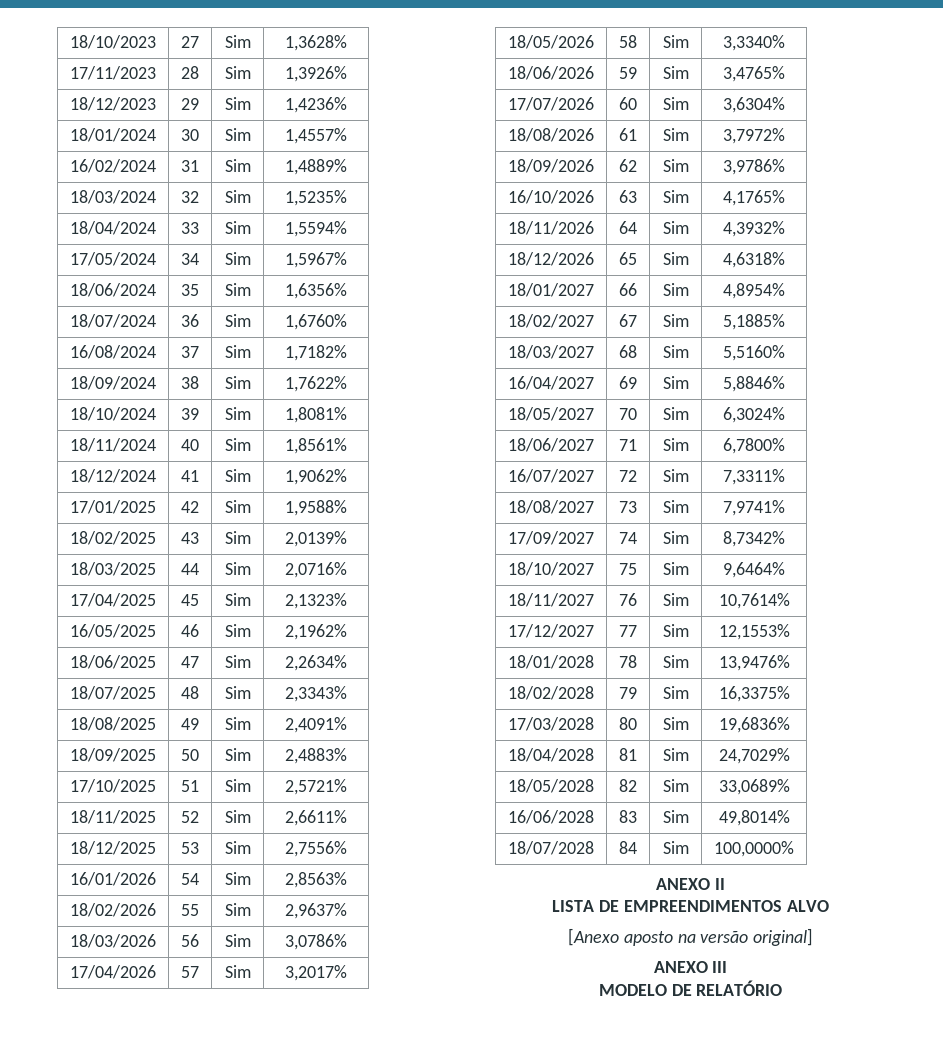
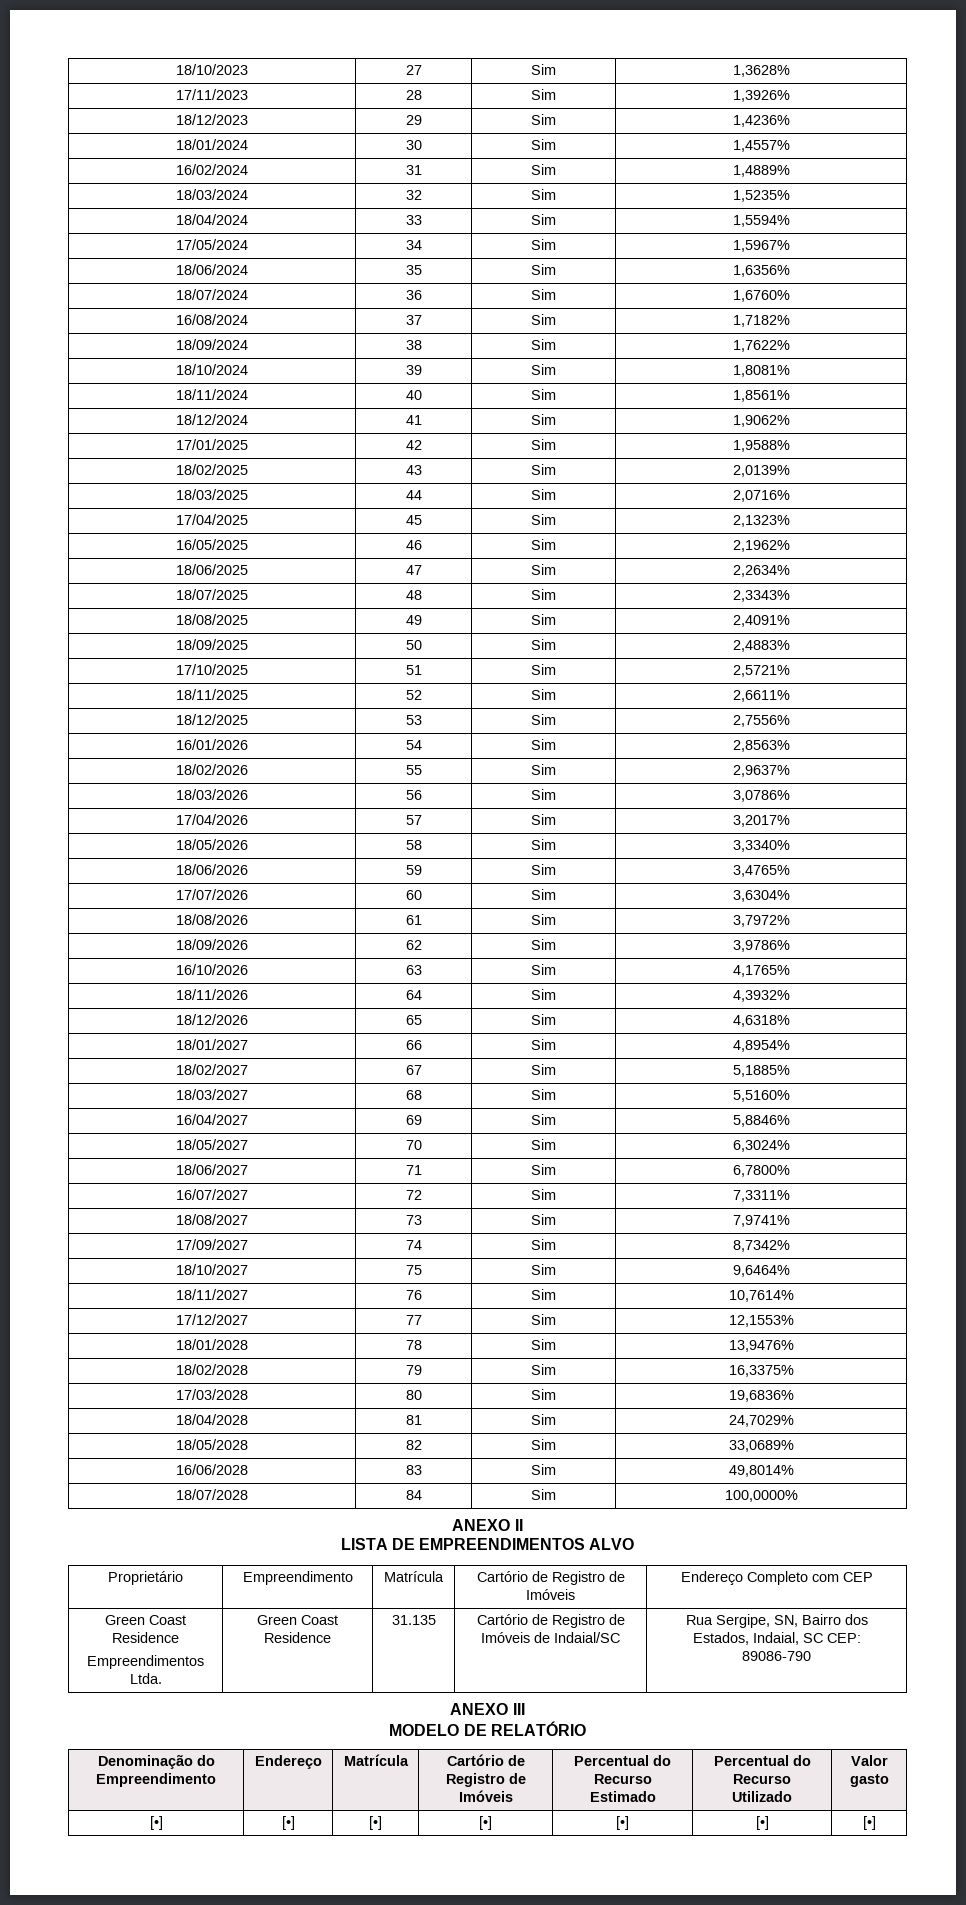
[568,928,813,946] // [Anexo aposto na versão original] -> [108,1571,183,1585] [242,1571,353,1585] [384,1571,444,1582] [476,1571,625,1585] [526,1589,575,1600] [680,1571,873,1585] [105,1615,186,1625] [112,1632,179,1643] [87,1655,204,1669] [129,1673,162,1684] [257,1615,338,1625] [264,1632,331,1643] [391,1615,436,1625] [476,1614,625,1628] [480,1632,620,1643] [685,1614,868,1628] [692,1632,861,1645] [742,1651,811,1661] // Proprietário | Empreendimento | Matrícula | Cartório de Registro de Imóveis | Endereço Completo com CEP // Green Coast Residence // Empreendimentos Ltda. | Green Coast Residence | 31.135 | Cartório de Registro de Imóveis de Indaial/SC | Rua Sergipe, SN, Bairro dos Estados, Indaial, SC CEP: 89086-790
(783, 988) none -> [97,1754,215,1769] [96,1773,216,1787] [254,1755,322,1769] [343,1754,409,1766] [446,1754,525,1766] [445,1773,526,1787] [458,1790,513,1802] [574,1755,671,1766] [593,1774,652,1784] [589,1791,656,1802] [713,1755,811,1766] [733,1774,791,1784] [732,1791,792,1802] [850,1755,888,1766] [849,1774,889,1787] [149,1816,163,1830] [281,1816,295,1830] [368,1816,382,1830] [478,1816,492,1830] [616,1816,629,1830] [755,1816,769,1830] [862,1816,876,1830] // Denominação do Empreendimento | Endereço | Matrícula | Cartório de Registro de Imóveis | Percentual do Recurso Estimado | Percentual do Recurso Utilizado | Valor gasto // [•] | [•] | [•] | [•] | [•] | [•] | [•]

